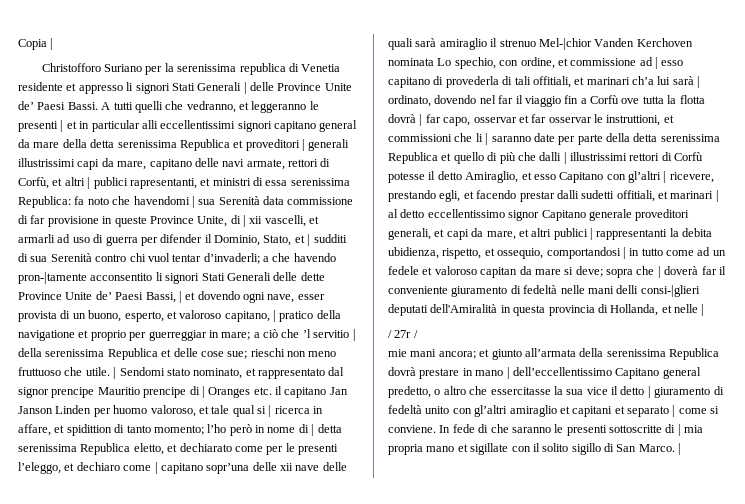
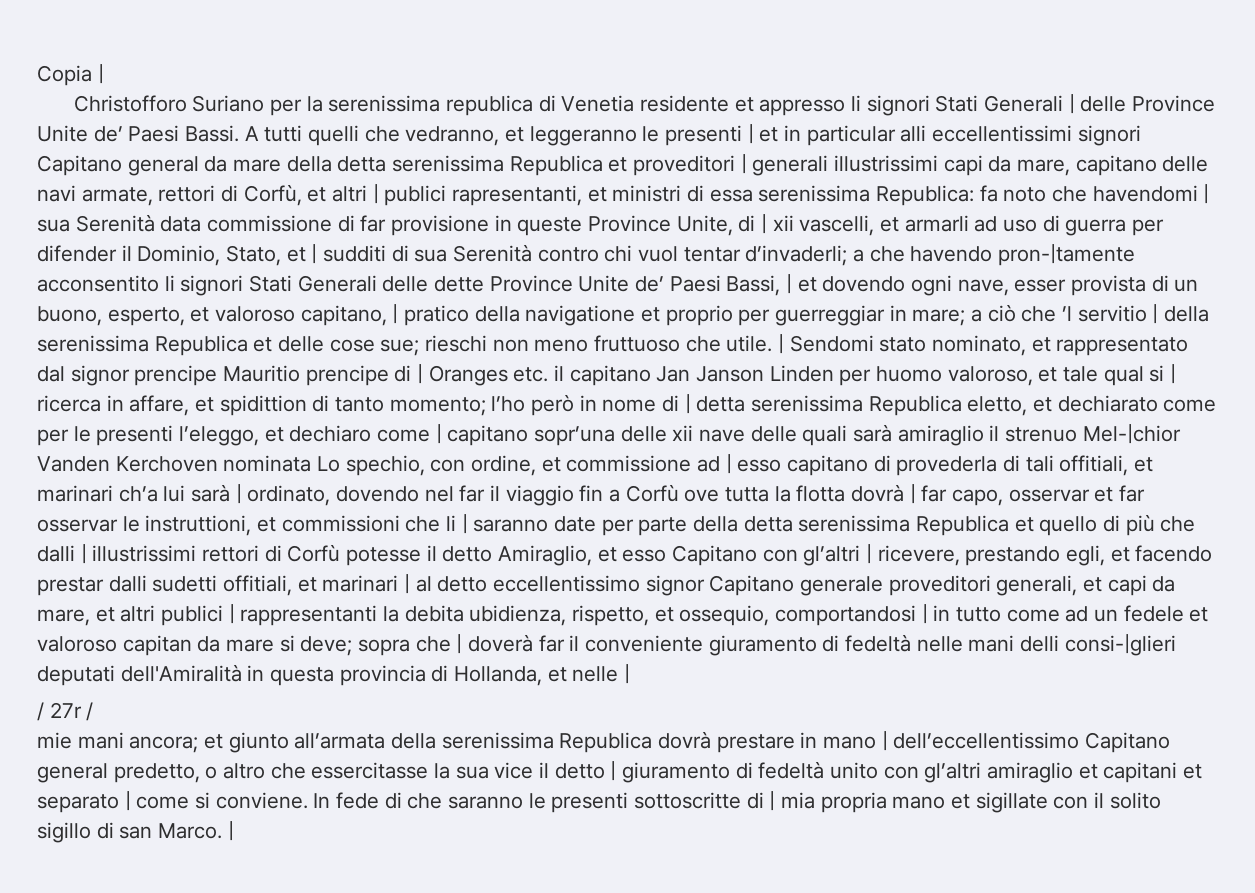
[274,121,316,132] capitano -> [37,155,122,176] Capitano
[616,444,637,452] San -> [119,826,153,839] san

